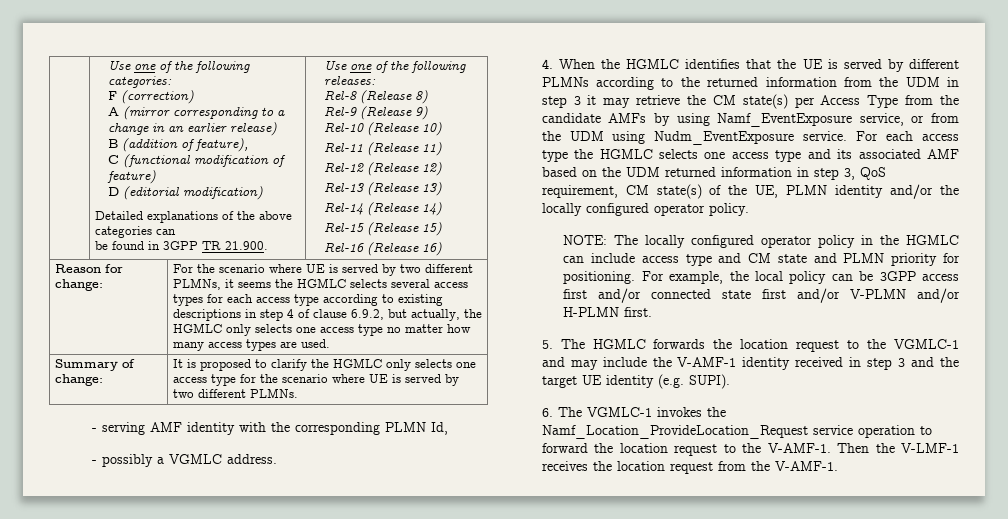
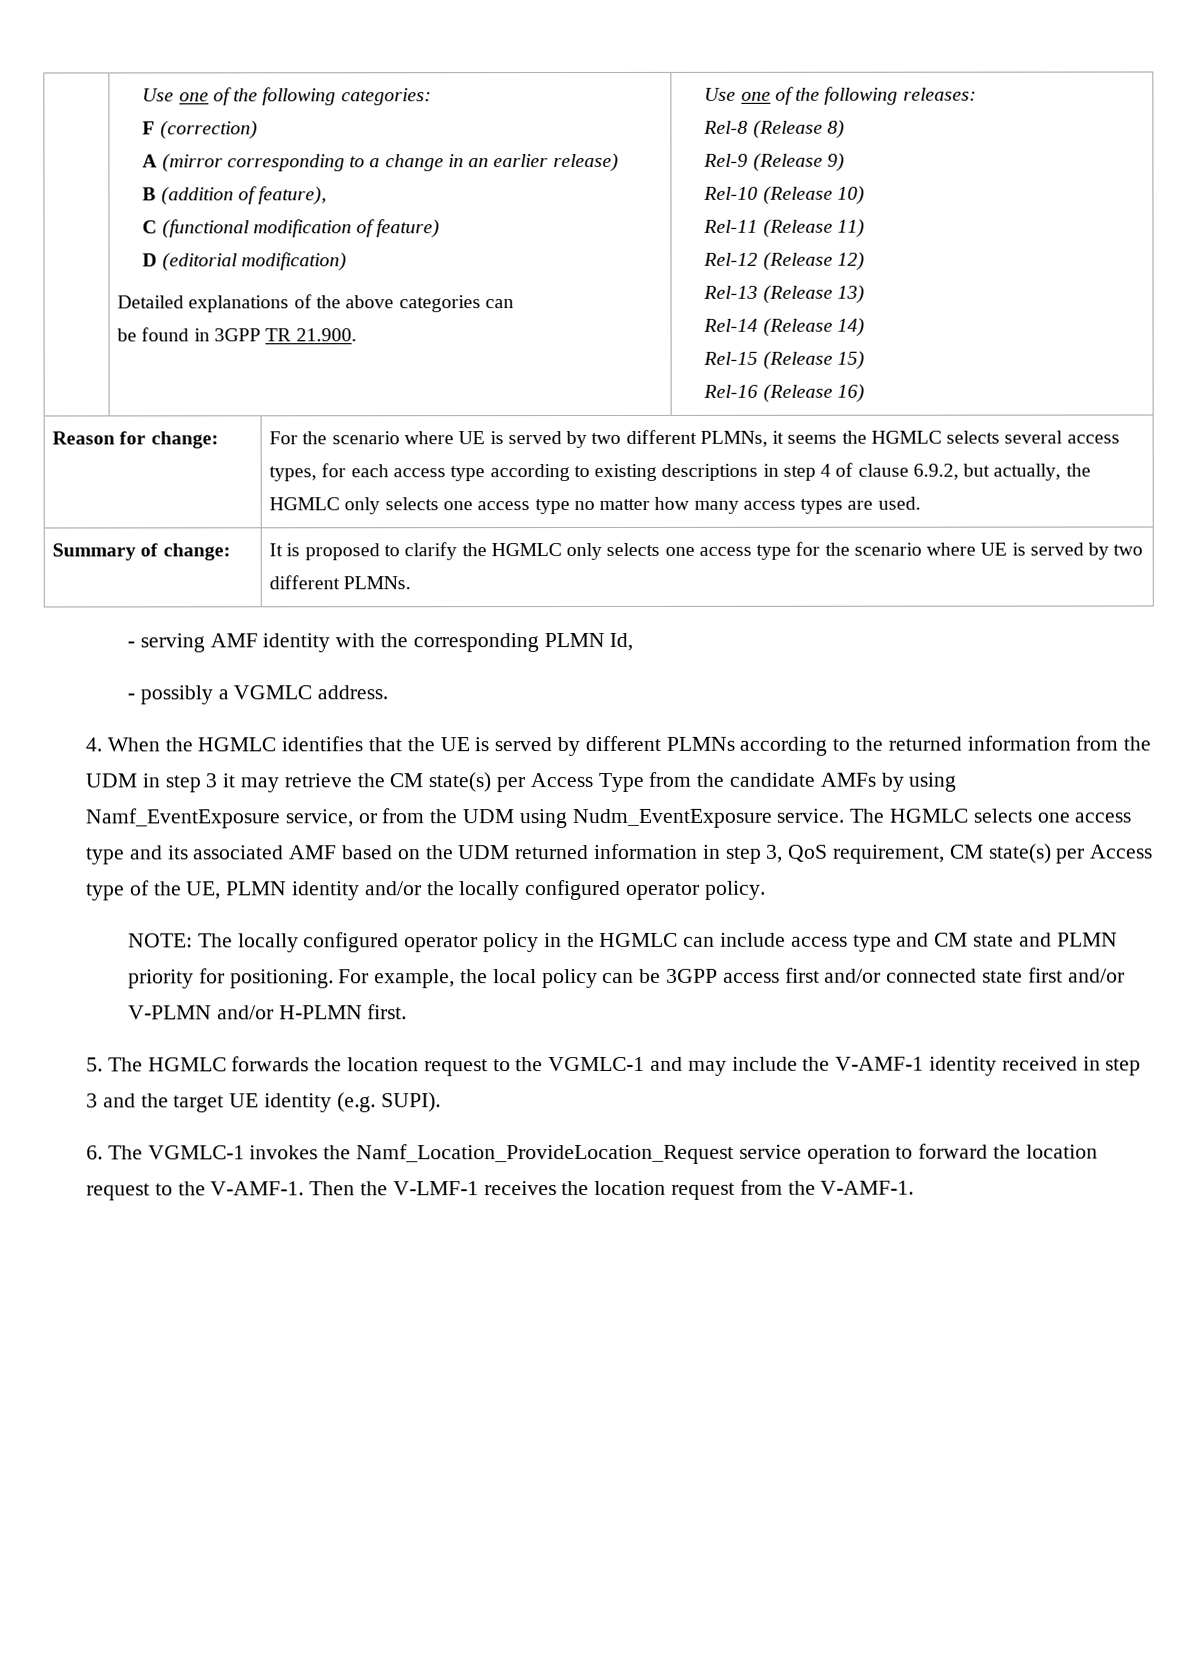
[172,294,203,306] types -> [269,466,318,482] types,
[856,131,959,141] [541,149,594,162] For each access type the -> [849,808,885,823] The
(702, 191) none -> [1056,844,1154,864] [85,883,125,901] per Access type

